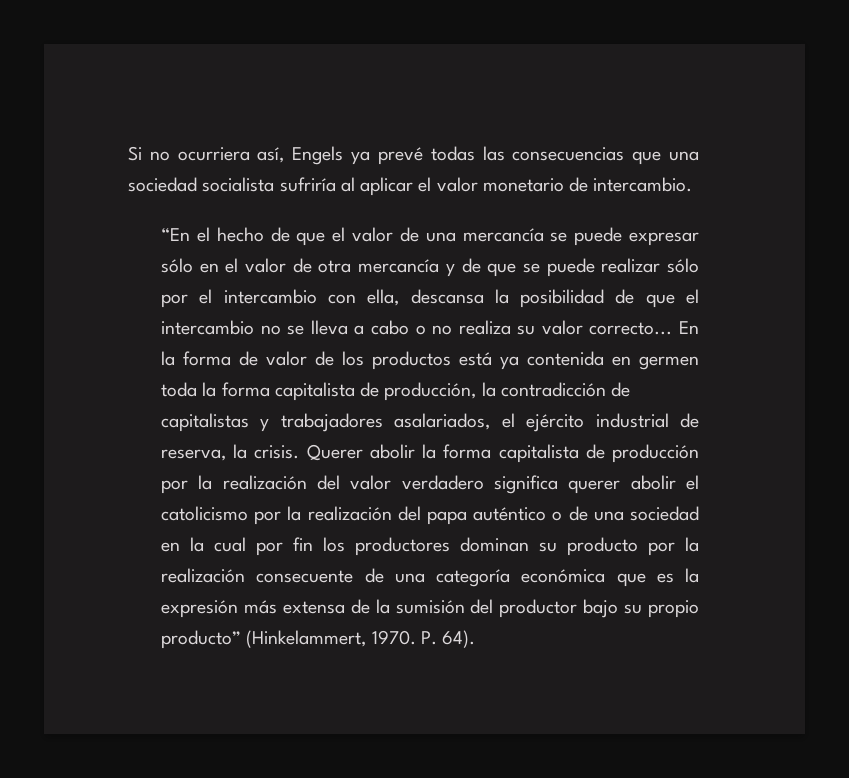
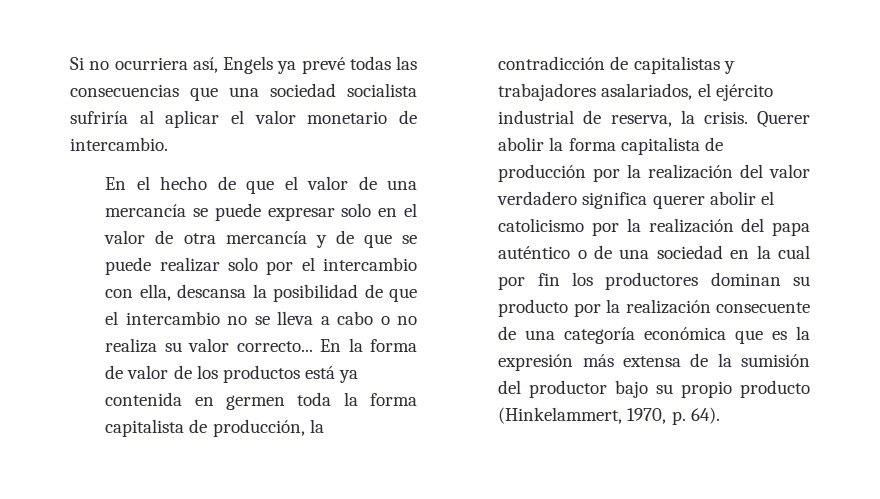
[161,228,191,241] “En -> [105,177,127,190] En
[161,258,194,273] sólo -> [341,203,372,217] solo
[667,258,700,273] sólo -> [228,257,259,271] solo
[161,630,437,649] producto” (Hinkelammert, 1970. P. -> [740,380,810,398] [498,407,686,425] producto (Hinkelammert, 1970, p.

